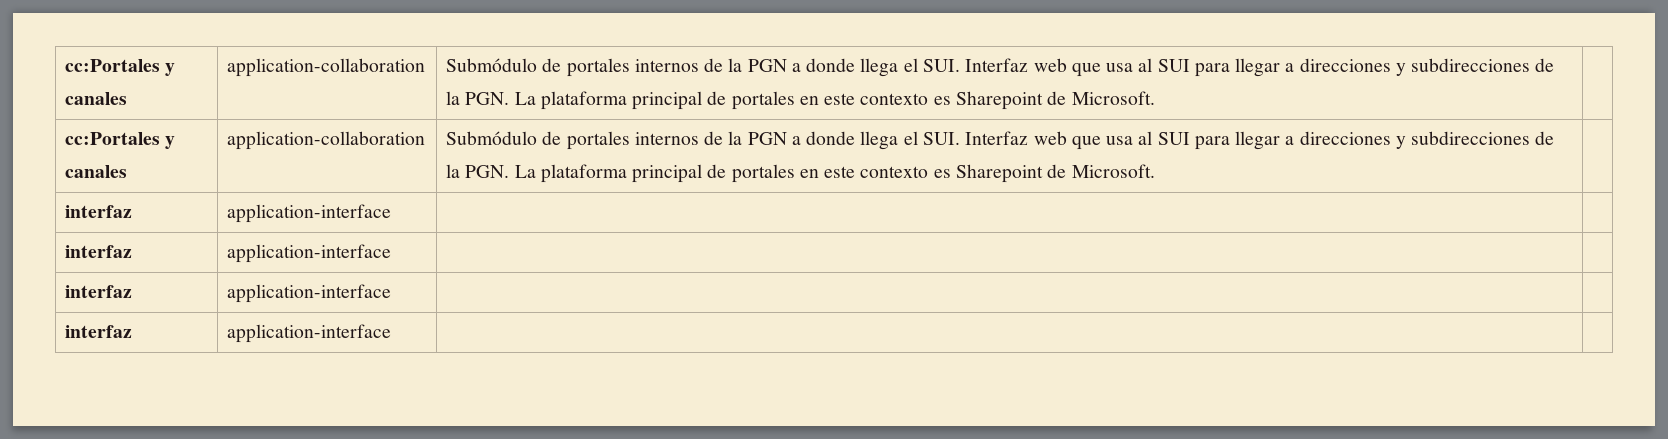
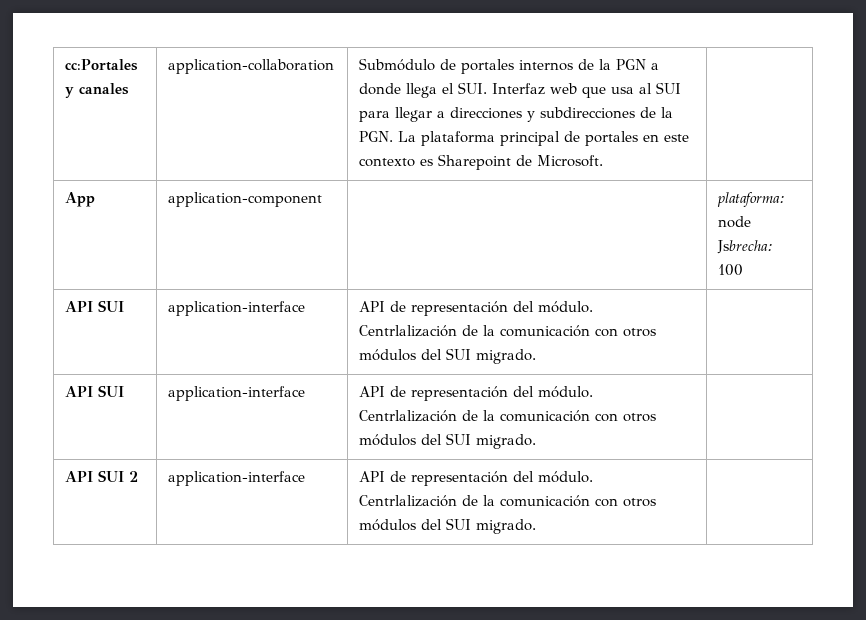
[65,132,176,149] [65,165,128,178] [227,131,426,150] [446,131,1555,150] [446,164,1155,183] [65,205,133,218] [227,204,392,223] [65,245,133,258] [227,244,392,263] [65,285,133,298] [227,284,392,303] [65,325,133,338] [227,324,392,343] cc:Portales y canales | application-collaboration | Submódulo de portales internos de la PGN a donde llega el SUI. Interfaz web que usa al SUI para llegar a direcciones y subdirecciones de la PGN. La plataforma principal de portales en este contexto es Sharepoint de Microsoft. | // interfaz | application-interface | | // interfaz | application-interface | | // interfaz | application-interface | | // interfaz | application-interface | -> [64,192,95,207] [167,192,322,207] [716,192,785,207] [717,216,751,228] [716,240,773,254] [717,264,743,276] [64,300,124,312] [167,301,305,316] [358,301,593,316] [358,325,656,337] [358,348,536,364] [64,385,124,397] [167,386,305,401] [358,386,593,401] [358,410,656,422] [358,433,536,449] [64,470,138,482] [167,471,305,486] [358,471,593,486] [358,495,656,507] [358,518,536,534] App | application-component | | plataforma: node Jsbrecha: 100 // API SUI | application-interface | API de representación del módulo. Centrlalización de la comunicación con otros módulos del SUI migrado. | // API SUI | application-interface | API de representación del módulo. Centrlalización de la comunicación con otros módulos del SUI migrado. | // API SUI 2 | application-interface | API de representación del módulo. Centrlalización de la comunicación con otros módulos del SUI migrado.

